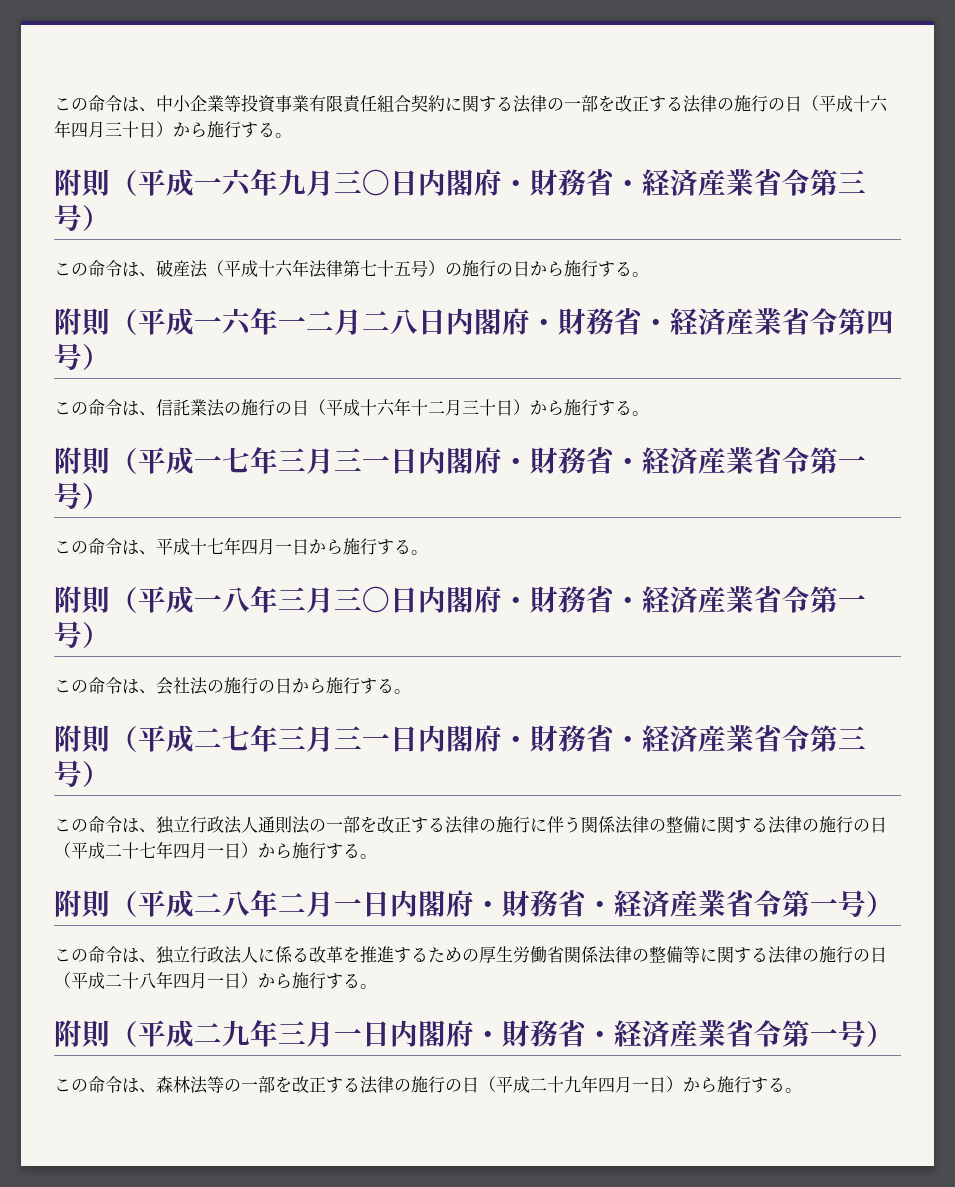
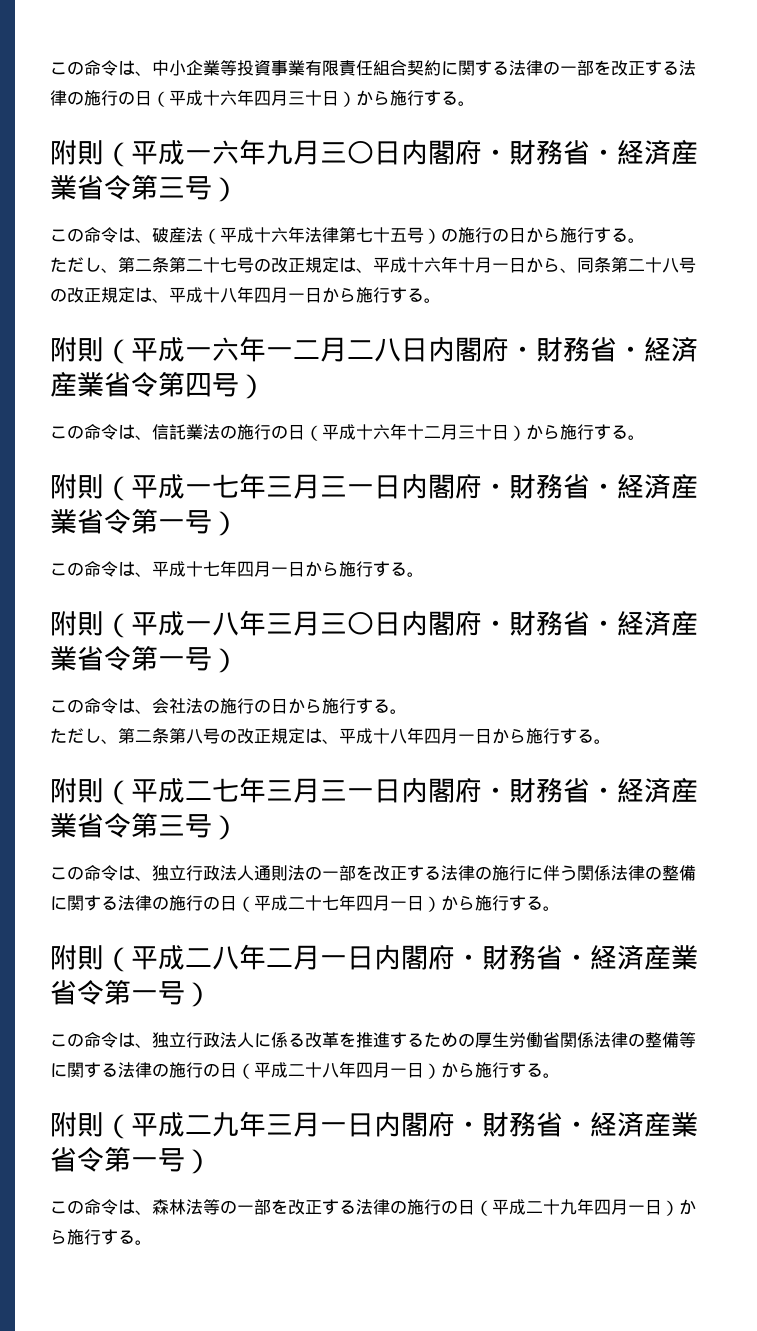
(649, 274) none -> [50,256,696,273] [50,286,441,303] // ただし、第二条第二十七号の改正規定は、平成十六年十月一日から、同条第二十八号の改正規定は、平成十八年四月一日から施行する。
(411, 691) none -> [50,727,611,744] // ただし、第二条第八号の改正規定は、平成十八年四月一日から施行する。

